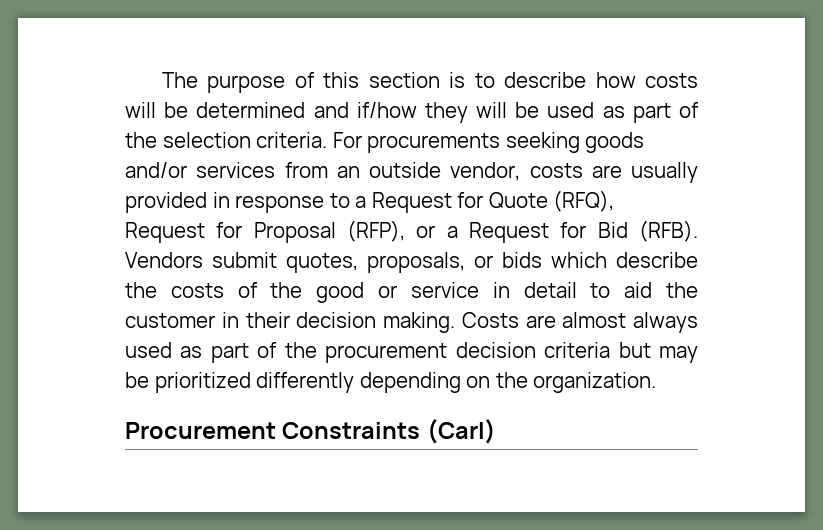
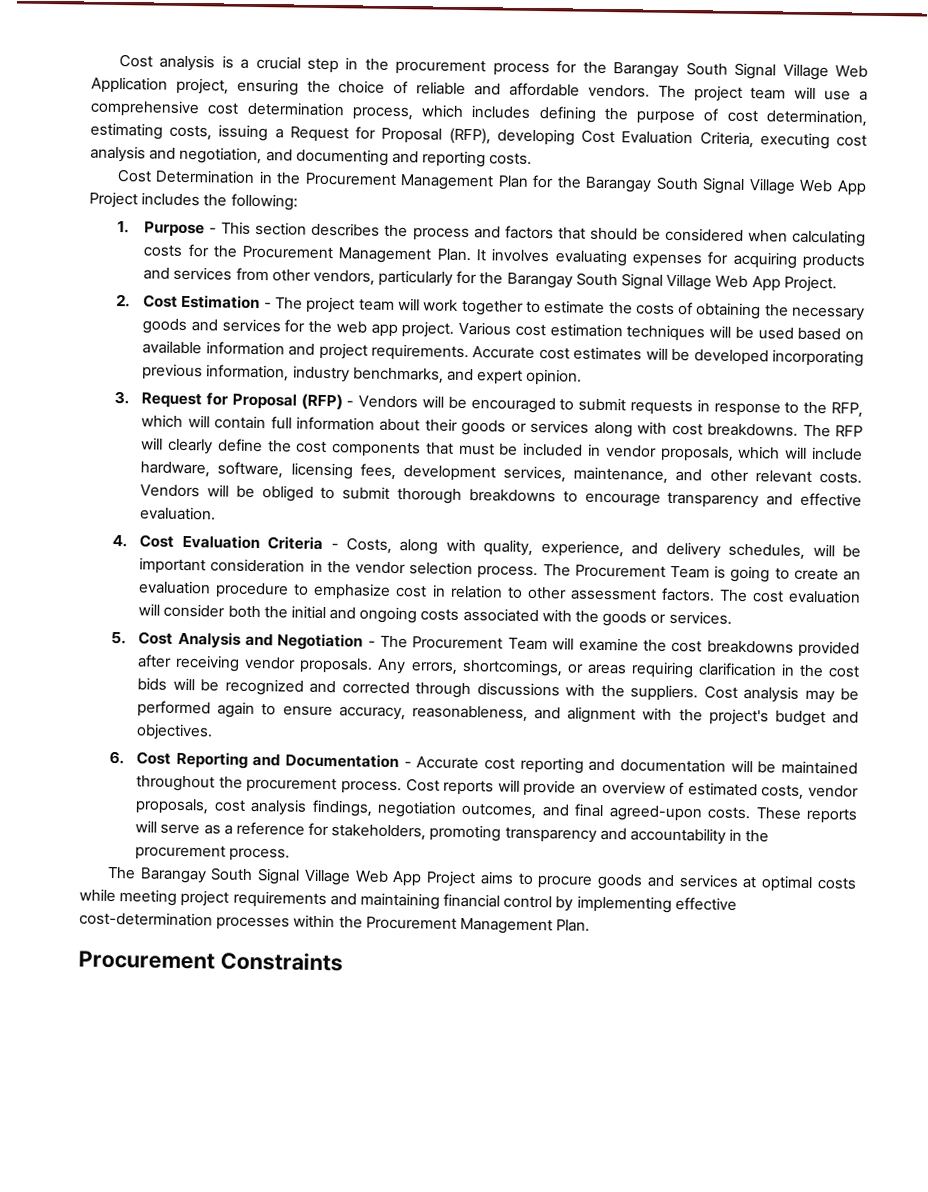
[161,72,698,93] [125,102,699,123] [125,132,645,153] [125,162,698,183] [125,190,615,213] [125,220,698,243] [125,252,698,273] [125,282,698,303] [125,312,698,333] [125,342,699,363] [125,372,657,393] The purpose of this section is to describe how costs will be determined and if/how they will be used as part of the selection criteria. For procurements seeking goods and/or services from an outside vendor, costs are usually provided in response to a Request for Quote (RFQ), Request for Proposal (RFP), or a Request for Bid (RFB). Vendors submit quotes, proposals, or bids which describe the costs of the good or service in detail to aid the customer in their decision making. Costs are almost always used as part of the procurement decision criteria but may be prioritized differently depending on the organization. -> [118,54,868,81] [91,76,869,102] [90,99,867,127] [90,122,868,150] [90,145,533,168] [116,168,867,196] [89,191,298,211] [116,220,866,247] [143,244,865,270] [143,266,837,293] [115,293,866,321] [142,318,865,342] [142,340,864,367] [142,363,583,386] [113,390,864,418] [141,414,863,438] [141,437,864,462] [140,461,862,484] [140,484,862,509] [140,506,217,521] [111,534,862,560] [139,557,861,583] [139,580,862,604] [138,603,732,627] [110,631,860,658] [137,654,861,679] [137,677,859,704] [137,700,860,727] [136,723,214,741] [108,750,859,775] [136,775,860,800] [135,798,857,824] [135,820,770,845] [135,844,291,862] [106,866,857,893] [79,888,737,914] [79,911,591,935] Cost analysis is a crucial step in the procurement process for the Barangay South Signal Village Web Application project, ensuring the choice of reliable and affordable vendors. The project team will use a comprehensive cost determination process, which includes defining the purpose of cost determination, estimating costs, issuing a Request for Proposal (RFP), developing Cost Evaluation Criteria, executing cost analysis and negotiation, and documenting and reporting costs. // Cost Determination in the Procurement Management Plan for the Barangay South Signal Village Web App Project includes the following: // 1. Purpose - This section describes the process and factors that should be considered when calculating costs for the Procurement Management Plan. It involves evaluating expenses for acquiring products and services from other vendors, particularly for the Barangay South Signal Village Web App Project. // 2. Cost Estimation - The project team will work together to estimate the costs of obtaining the necessary goods and services for the web app project. Various cost estimation techniques will be used based on available information and project requirements. Accurate cost estimates will be developed incorporating previous information, industry benchmarks, and expert opinion. // 3. Request for Proposal (RFP) - Vendors will be encouraged to submit requests in response to the RFP, which will contain full information about their goods or services along with cost breakdowns. The RFP will clearly define the cost components that must be included in vendor proposals, which will include hardware, software, licensing fees, development services, maintenance, and other relevant costs. Vendors will be obliged to submit thorough breakdowns to encourage transparency and effective evaluation. // 4. Cost Evaluation Criteria - Costs, along with quality, experience, and delivery schedules, will be important consideration in the vendor selection process. The Procurement Team is going to create an evaluation procedure to emphasize cost in relation to other assessment factors. The cost evaluation will consider both the initial and ongoing costs associated with the goods or services. // 5. Cost Analysis and Negotiation - The Procurement Team will examine the cost breakdowns provided after receiving vendor proposals. Any errors, shortcomings, or areas requiring clarification in the cost bids will be recognized and corrected through discussions with the suppliers. Cost analysis may be performed again to ensure accuracy, reasonableness, and alignment with the project's budget and objectives. // 6. Cost Reporting and Documentation - Accurate cost reporting and documentation will be maintained throughout the procurement process. Cost reports will provide an overview of estimated costs, vendor proposals, cost analysis findings, negotiation outcomes, and final agreed-upon costs. These reports will serve as a reference for stakeholders, promoting transparency and accountability in the procurement process. // The Barangay South Signal Village Web App Project aims to procure goods and services at optimal costs while meeting project requirements and maintaining financial control by implementing effective cost-determination processes within the Procurement Management Plan.
[426,419,496,444] (Carl) -> (343, 961) none

